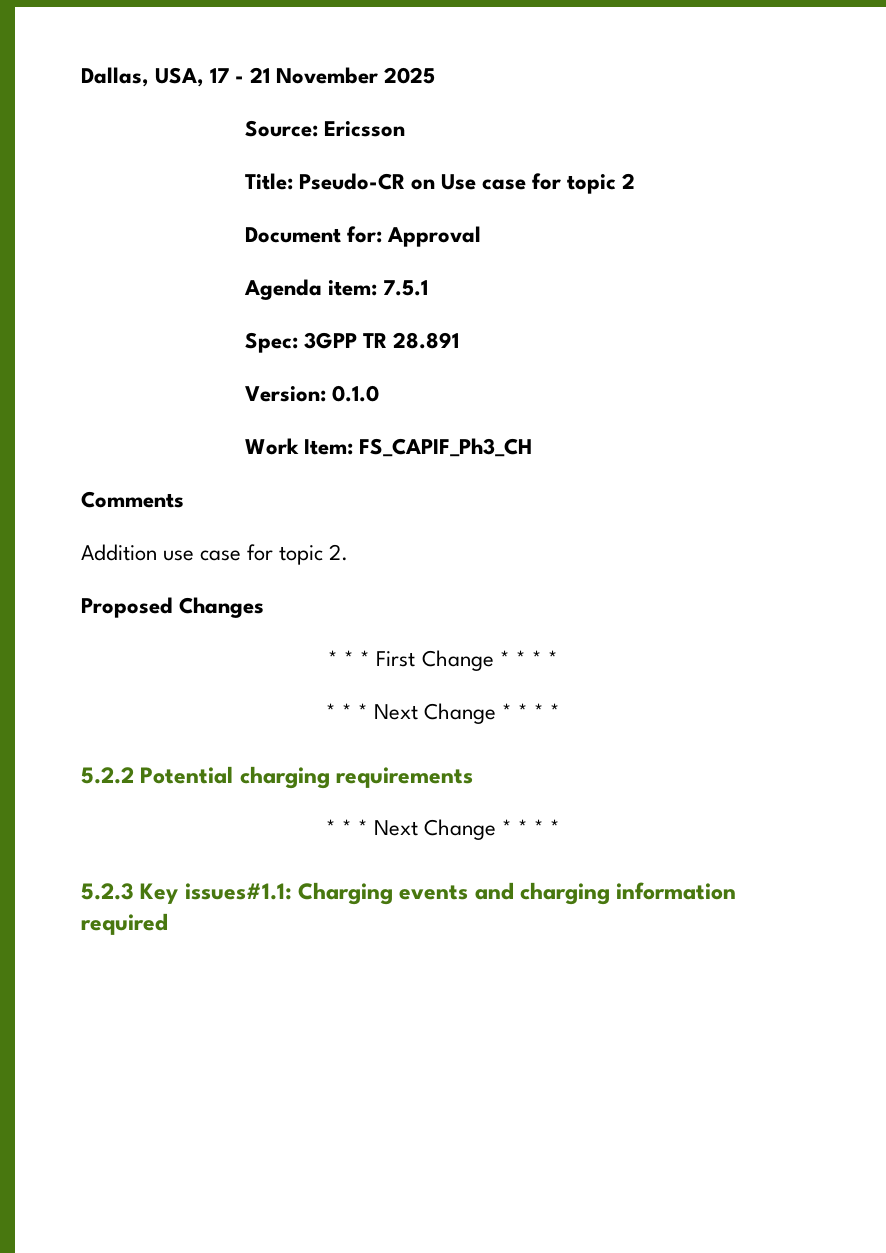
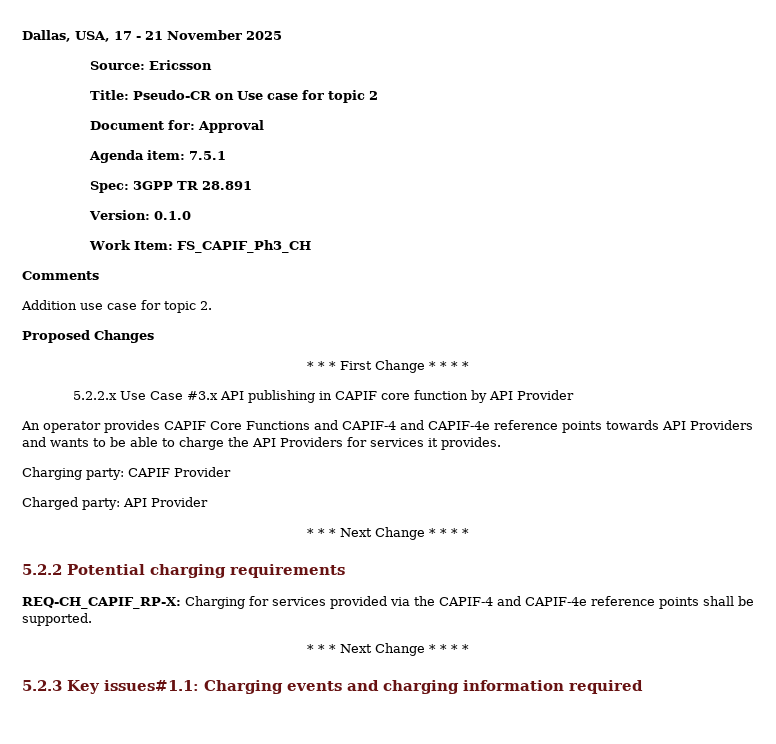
(558, 658) none -> [73,390,575,403] [21,420,753,433] [22,437,501,450] [22,467,231,480] [22,497,208,510] // 5.2.2.x Use Case #3.x API publishing in CAPIF core function by API Provider // An operator provides CAPIF Core Functions and CAPIF-4 and CAPIF-4e reference points towards API Providers and wants to be able to charge the API Providers for services it provides. // Charging party: CAPIF Provider // Charged party: API Provider
(474, 777) none -> [22,596,754,609] [22,613,92,626] // REQ-CH_CAPIF_RP-X: Charging for services provided via the CAPIF-4 and CAPIF-4e reference points shall be supported.

